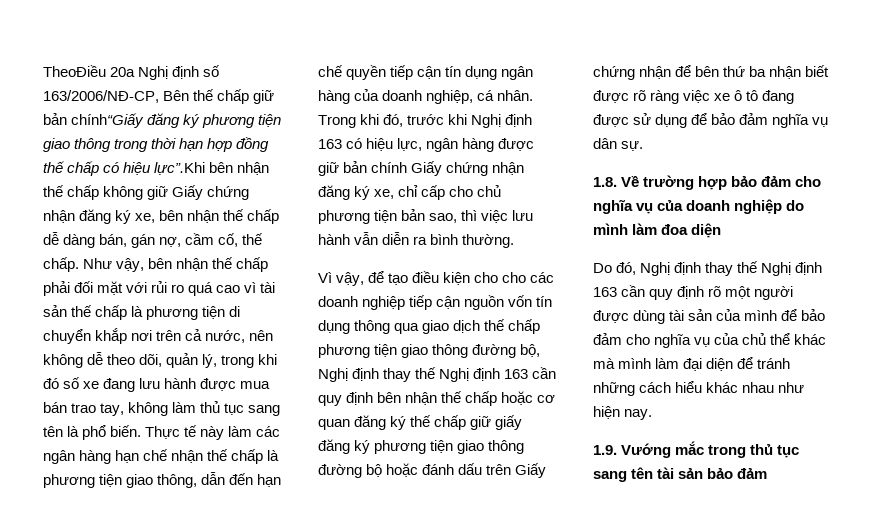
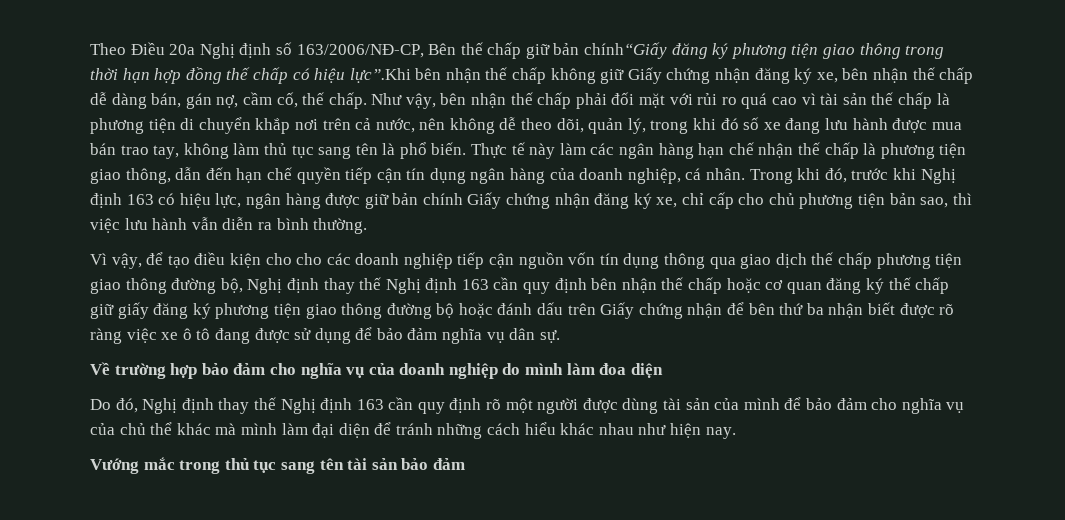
[43,65,106,77] TheoĐiều -> [90,42,165,55] Theo Điều
[593,177,617,187] 1.8. -> (560, 336) none
[593,445,617,455] 1.9. -> (736, 433) none

